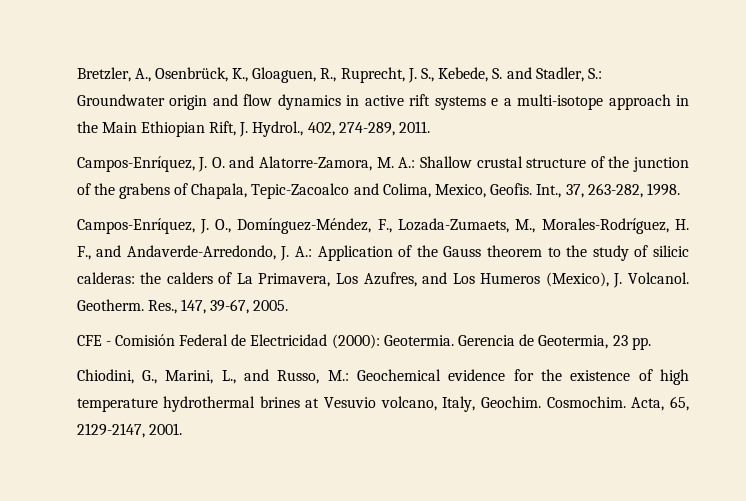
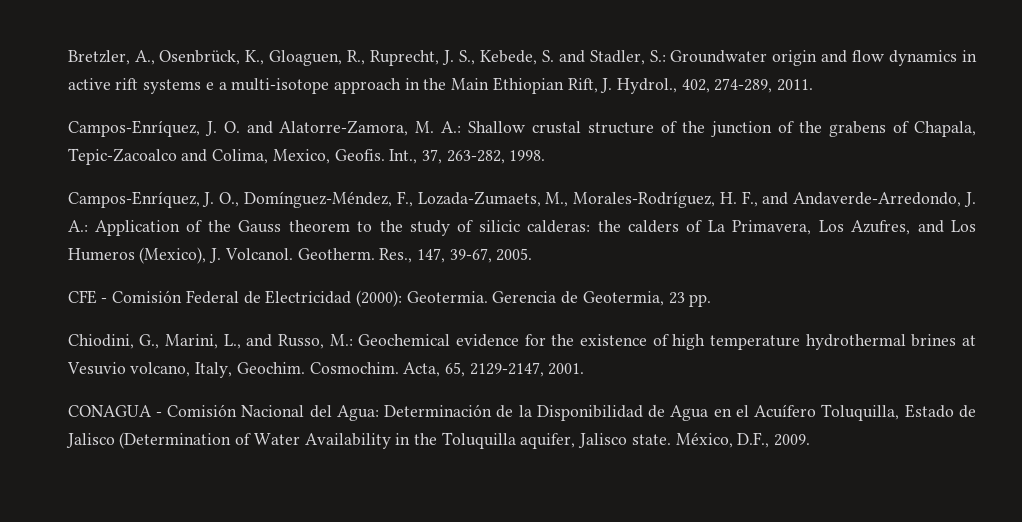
(182, 429) none -> [67,404,976,421] [65,432,811,449] // CONAGUA - Comisión Nacional del Agua: Determinación de la Disponibilidad de Agua en el Acuífero Toluquilla, Estado de Jalisco (Determination of Water Availability in the Toluquilla aquifer, Jalisco state. México, D.F., 2009.

